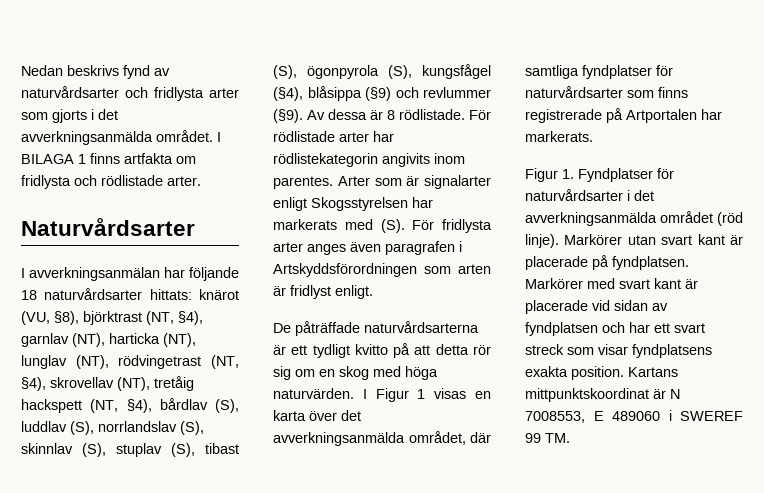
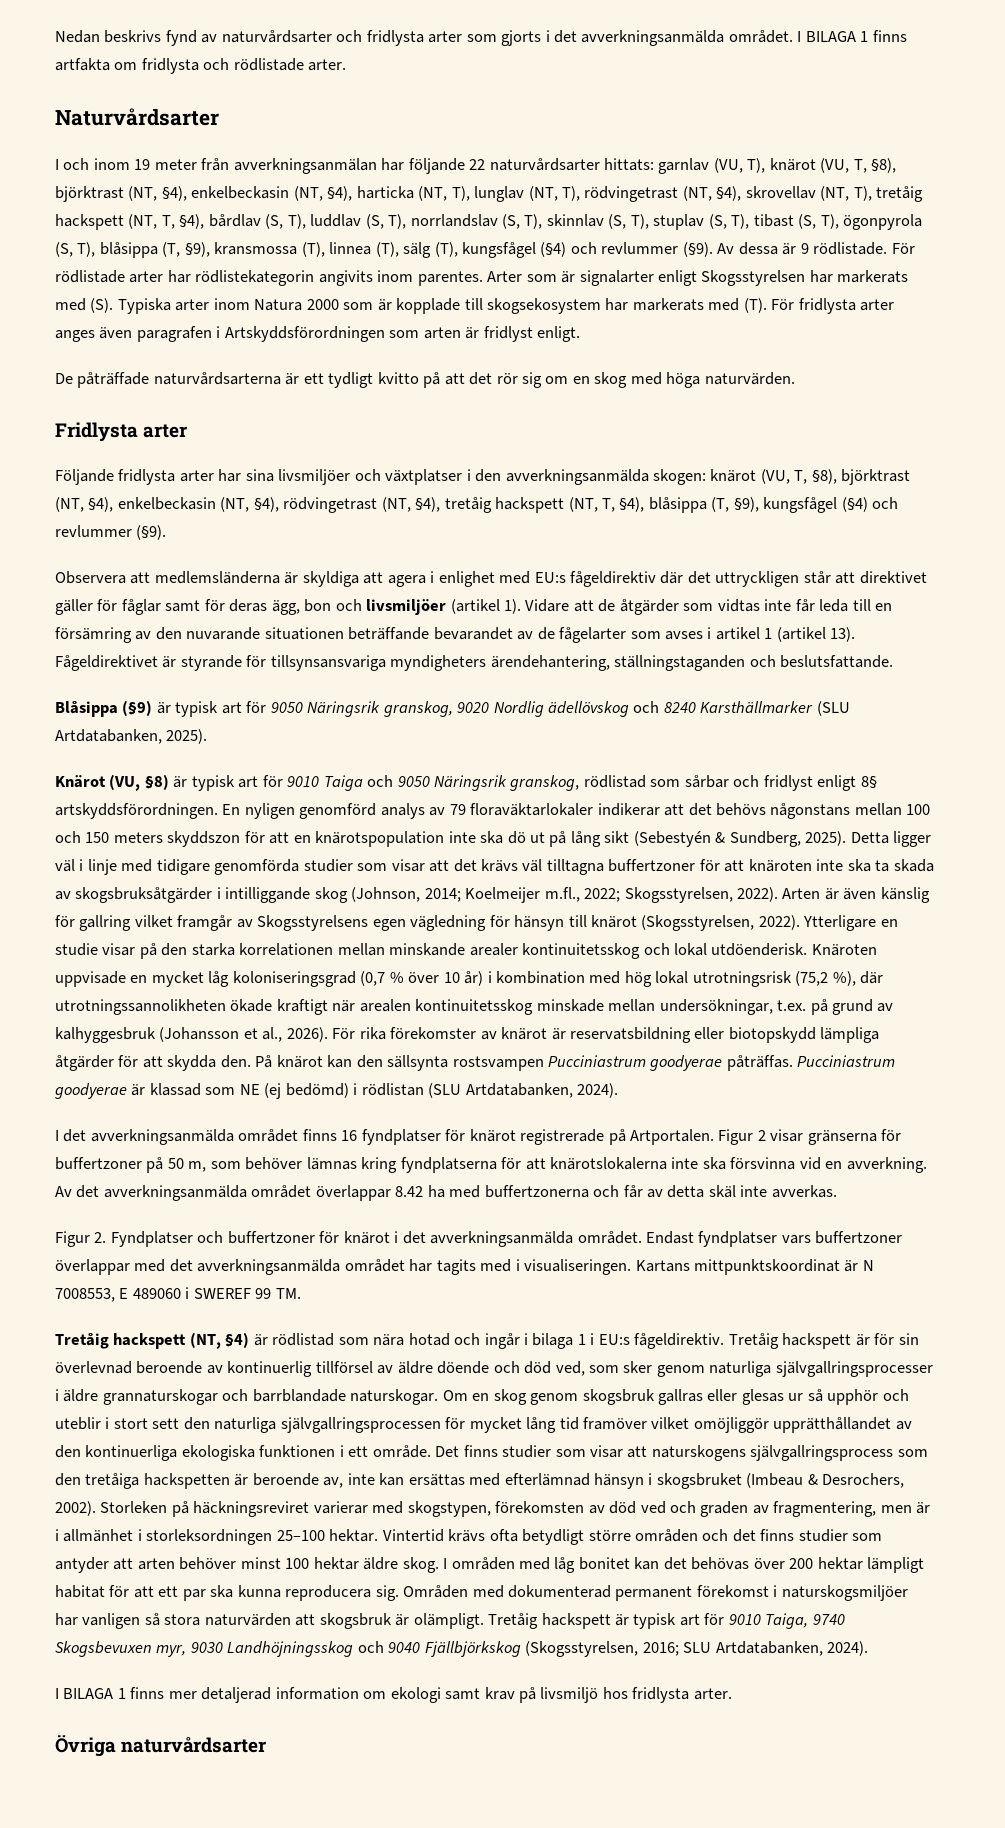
(25, 273) none -> [63,158,230,171] och inom 19 meter från
[21,290,37,300] 18 -> [469,159,486,170] 22
[199,289,240,300] [21,311,203,325] [21,333,196,347] [21,355,109,369] knärot (VU, §8), björktrast (NT, §4), garnlav (NT), harticka (NT), lunglav (NT), -> [658,158,897,174] [55,186,581,202] garnlav (VU, T), knärot (VU, T, §8), björktrast (NT, §4), enkelbeckasin (NT, §4), harticka (NT, T), lunglav (NT, T),
[117,376,194,391] [21,399,119,413] (NT), tretåig hackspett (NT, -> [820,186,924,202] [55,214,175,230] (NT, T), tretåig hackspett (NT, T,
[215,399,239,413] [21,421,204,435] [21,443,239,457] [273,64,491,79] [273,86,391,101] (S), luddlav (S), norrlandslav (S), skinnlav (S), stuplav (S), tibast (S), ögonpyrola (S), kungsfågel (§4), blåsippa (§9) -> [265,214,923,230] [55,242,567,258] (S, T), luddlav (S, T), norrlandslav (S, T), skinnlav (S, T), stuplav (S, T), tibast (S, T), ögonpyrola (S, T), blåsippa (T, §9), kransmossa (T), linnea (T), sälg (T), kungsfågel (§4)
[387,110,395,120] 8 -> [800,243,809,254] 9
(405, 226) none -> [117,298,767,314] Typiska arter inom Natura 2000 som är kopplade till skogsekosystem har markerats med (T).
[435,344,469,355] detta -> [469,372,493,385] det
[362,388,491,402] [273,410,361,421] [273,431,491,446] [525,65,673,79] [525,86,688,98] [525,108,722,123] [525,131,593,142] [525,168,674,182] [525,189,654,201] [525,211,743,226] [525,234,743,248] [525,255,689,270] [525,278,698,289] [525,300,668,314] [525,322,705,336] [525,344,712,358] [525,366,624,380] I Figur 1 visas en karta över det avverkningsanmälda området, där samtliga fyndplatser för naturvårdsarter som finns registrerade på Artportalen har markerats. // Figur 1. Fyndplatser för naturvårdsarter i det avverkningsanmälda området (röd linje). Markörer utan svart kant är placerade på fyndplatsen. Markörer med svart kant är placerade vid sidan av fyndplatsen och har ett svart streck som visar fyndplatsens exakta position. -> [55,422,188,442] [55,469,911,485] [55,497,899,513] [55,525,167,540] [55,571,927,587] [55,599,893,615] [55,627,856,643] [55,655,894,671] [55,700,850,717] [55,729,208,744] [55,774,877,791] [55,803,931,819] [55,831,932,847] [55,859,934,875] [55,887,930,903] [55,915,898,931] [55,943,877,959] [55,971,884,987] [55,999,894,1015] [55,1027,880,1043] [55,1055,896,1071] [55,1083,619,1099] [55,1129,902,1145] [55,1157,927,1173] [55,1185,837,1201] [55,1231,903,1247] [55,1259,632,1275] // Fridlysta arter // Följande fridlysta arter har sina livsmiljöer och växtplatser i den avverkningsanmälda skogen: knärot (VU, T, §8), björktrast (NT, §4), enkelbeckasin (NT, §4), rödvingetrast (NT, §4), tretåig hackspett (NT, T, §4), blåsippa (T, §9), kungsfågel (§4) och revlummer (§9). // Observera att medlemsländerna är skyldiga att agera i enlighet med EU:s fågeldirektiv där det uttryckligen står att direktivet gäller för fåglar samt för deras ägg, bon och livsmiljöer (artikel 1). Vidare att de åtgärder som vidtas inte får leda till en försämring av den nuvarande situationen beträffande bevarandet av de fågelarter som avses i artikel 1 (artikel 13). Fågeldirektivet är styrande för tillsynsansvariga myndigheters ärendehantering, ställningstaganden och beslutsfattande. // Blåsippa (§9) är typisk art för 9050 Näringsrik granskog, 9020 Nordlig ädellövskog och 8240 Karsthällmarker (SLU Artdatabanken, 2025). // Knärot (VU, §8) är typisk art för 9010 Taiga och 9050 Näringsrik granskog, rödlistad som sårbar och fridlyst enligt 8§ artskyddsförordningen. En nyligen genomförd analys av 79 floraväktarlokaler indikerar att det behövs någonstans mellan 100 och 150 meters skyddszon för att en knärotspopulation inte ska dö ut på lång sikt (Sebestyén & Sundberg, 2025). Detta ligger väl i linje med tidigare genomförda studier som visar att det krävs väl tilltagna buffertzoner för att knäroten inte ska ta skada av skogsbruksåtgärder i intilliggande skog (Johnson, 2014; Koelmeijer m.fl., 2022; Skogsstyrelsen, 2022). Arten är även känslig för gallring vilket framgår av Skogsstyrelsens egen vägledning för hänsyn till knärot (Skogsstyrelsen, 2022). Ytterligare en studie visar på den starka korrelationen mellan minskande arealer kontinuitetsskog och lokal utdöenderisk. Knäroten uppvisade en mycket låg koloniseringsgrad (0,7 % över 10 år) i kombination med hög lokal utrotningsrisk (75,2 %), där utrotningssannolikheten ökade kraftigt när arealen kontinuitetsskog minskade mellan undersökningar, t.ex. på grund av kalhyggesbruk (Johansson et al., 2026). För rika förekomster av knärot är reservatsbildning eller biotopskydd lämpliga åtgärder för att skydda den. På knärot kan den sällsynta rostsvampen Pucciniastrum goodyerae påträffas. Pucciniastrum goodyerae är klassad som NE (ej bedömd) i rödlistan (SLU Artdatabanken, 2024). // I det avverkningsanmälda området finns 16 fyndplatser för knärot registrerade på Artportalen. Figur 2 visar gränserna för buffertzoner på 50 m, som behöver lämnas kring fyndplatserna för att knärotslokalerna inte ska försvinna vid en avverkning. Av det avverkningsanmälda området överlappar 8.42 ha med buffertzonerna och får av detta skäl inte avverkas. // Figur 2. Fyndplatser och buffertzoner för knärot i det avverkningsanmälda området. Endast fyndplatser vars buffertzoner överlappar med det avverkningsanmälda området har tagits med i visualiseringen.
(570, 438) none -> [55,1332,919,1349] [55,1361,933,1377] [55,1389,909,1405] [55,1417,912,1433] [55,1445,928,1461] [55,1473,905,1489] [55,1501,931,1517] [55,1529,883,1545] [55,1557,925,1573] [55,1585,908,1601] [55,1613,845,1629] [55,1641,869,1657] [55,1687,732,1703] [55,1735,267,1757] // Tretåig hackspett (NT, §4) är rödlistad som nära hotad och ingår i bilaga 1 i EU:s fågeldirektiv. Tretåig hackspett är för sin överlevnad beroende av kontinuerlig tillförsel av äldre döende och död ved, som sker genom naturliga självgallringsprocesser i äldre grannaturskogar och barrblandade naturskogar. Om en skog genom skogsbruk gallras eller glesas ur så upphör och uteblir i stort sett den naturliga självgallringsprocessen för mycket lång tid framöver vilket omöjliggör upprätthållandet av den kontinuerliga ekologiska funktionen i ett område. Det finns studier som visar att naturskogens självgallringsprocess som den tretåiga hackspetten är beroende av, inte kan ersättas med efterlämnad hänsyn i skogsbruket (Imbeau & Desrochers, 2002). Storleken på häckningsreviret varierar med skogstypen, förekomsten av död ved och graden av fragmentering, men är i allmänhet i storleksordningen 25–100 hektar. Vintertid krävs ofta betydligt större områden och det finns studier som antyder att arten behöver minst 100 hektar äldre skog. I områden med låg bonitet kan det behövas över 200 hektar lämpligt habitat för att ett par ska kunna reproducera sig. Områden med dokumenterad permanent förekomst i naturskogsmiljöer har vanligen så stora naturvärden att skogsbruk är olämpligt. Tretåig hackspett är typisk art för 9010 Taiga, 9740 Skogsbevuxen myr, 9030 Landhöjningsskog och 9040 Fjällbjörkskog (Skogsstyrelsen, 2016; SLU Artdatabanken, 2024). // I BILAGA 1 finns mer detaljerad information om ekologi samt krav på livsmiljö hos fridlysta arter. // Övriga naturvårdsarter

